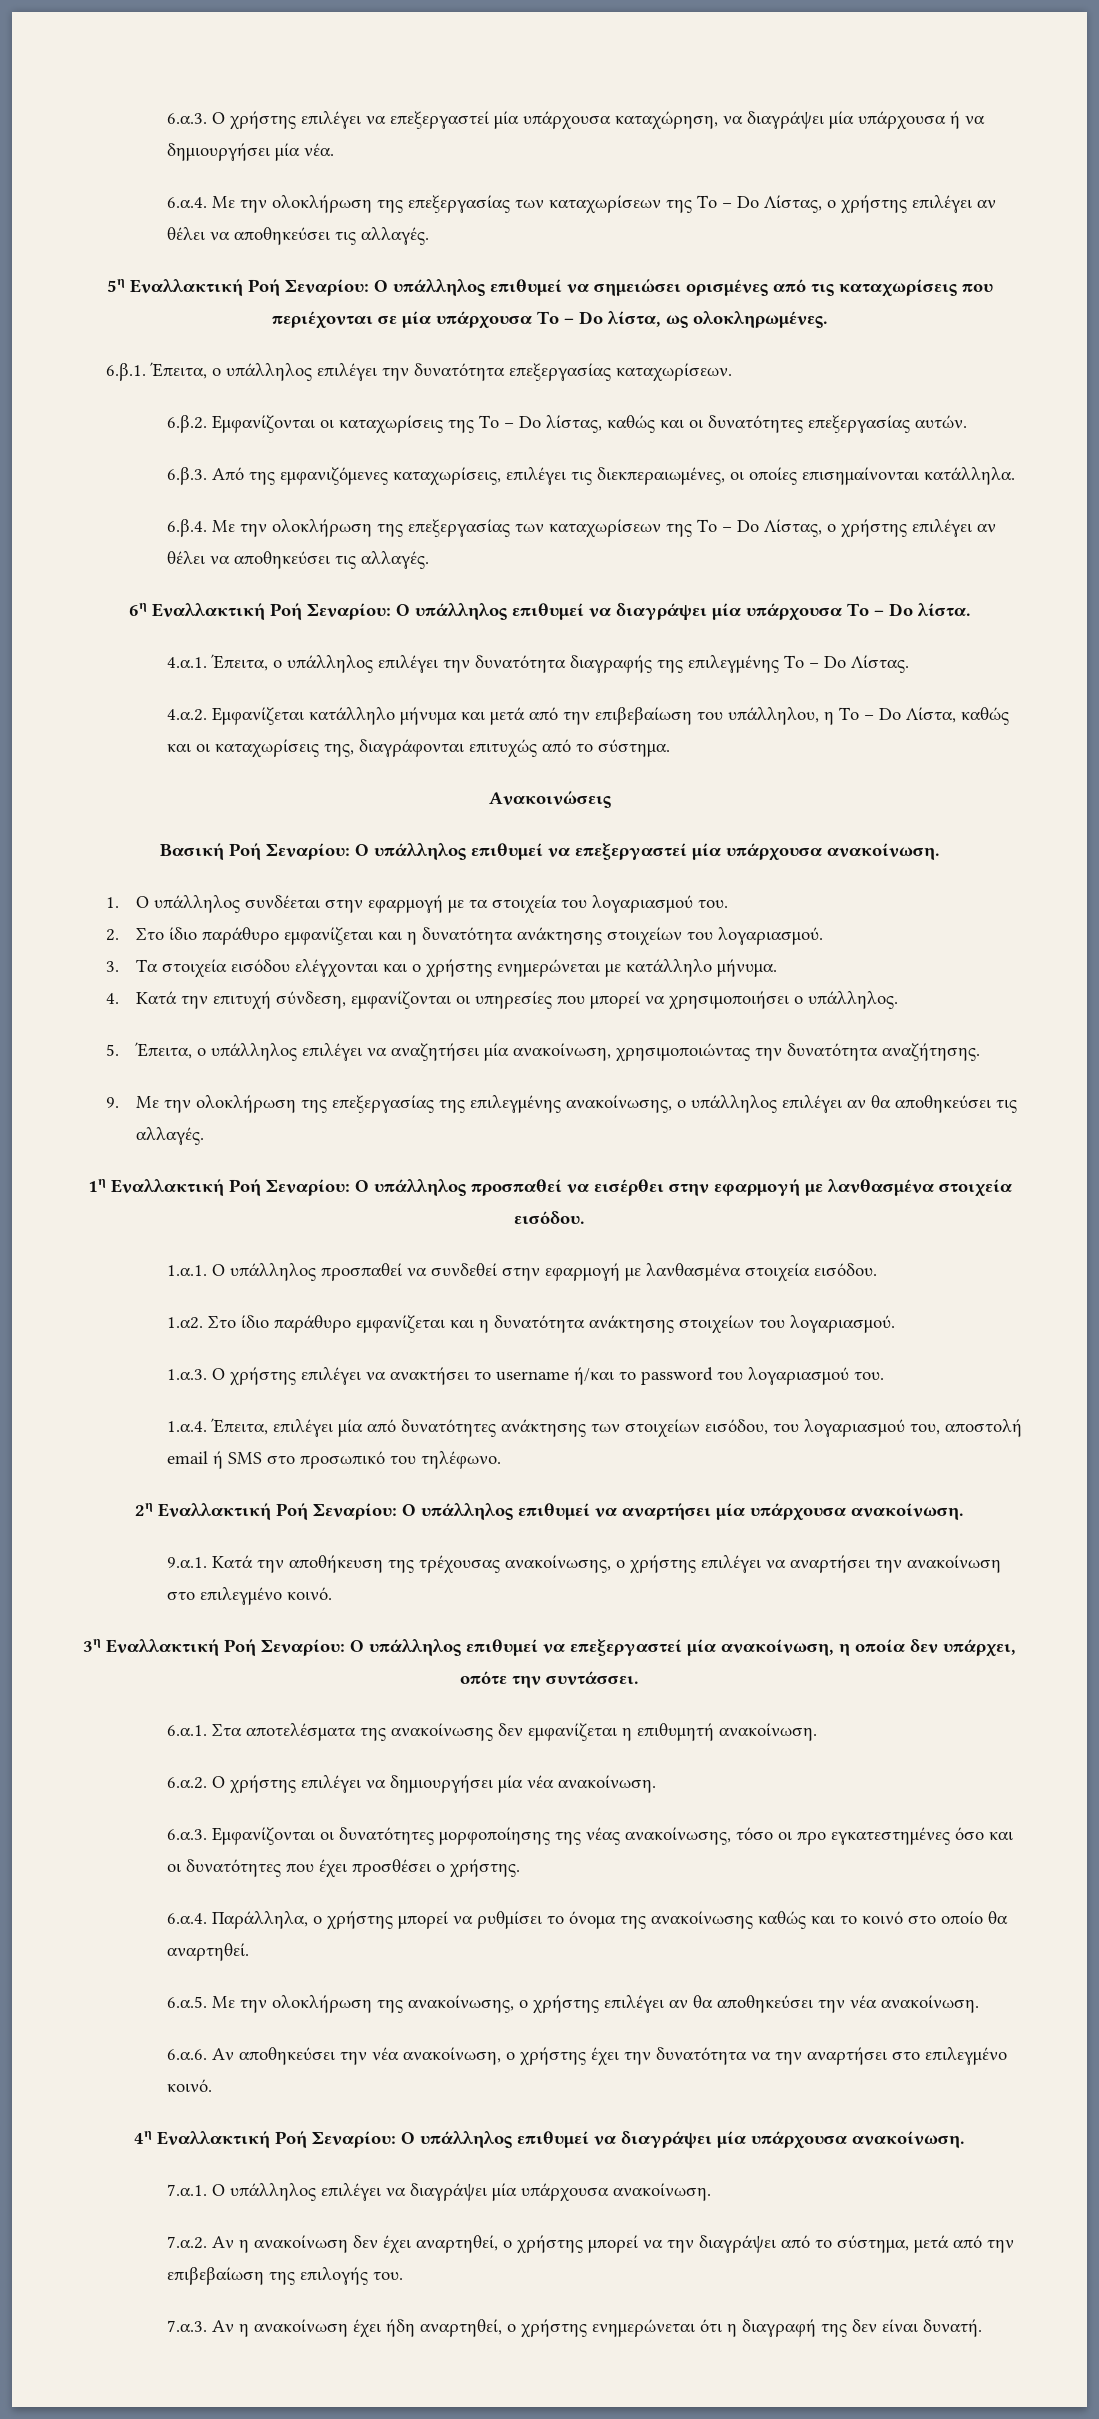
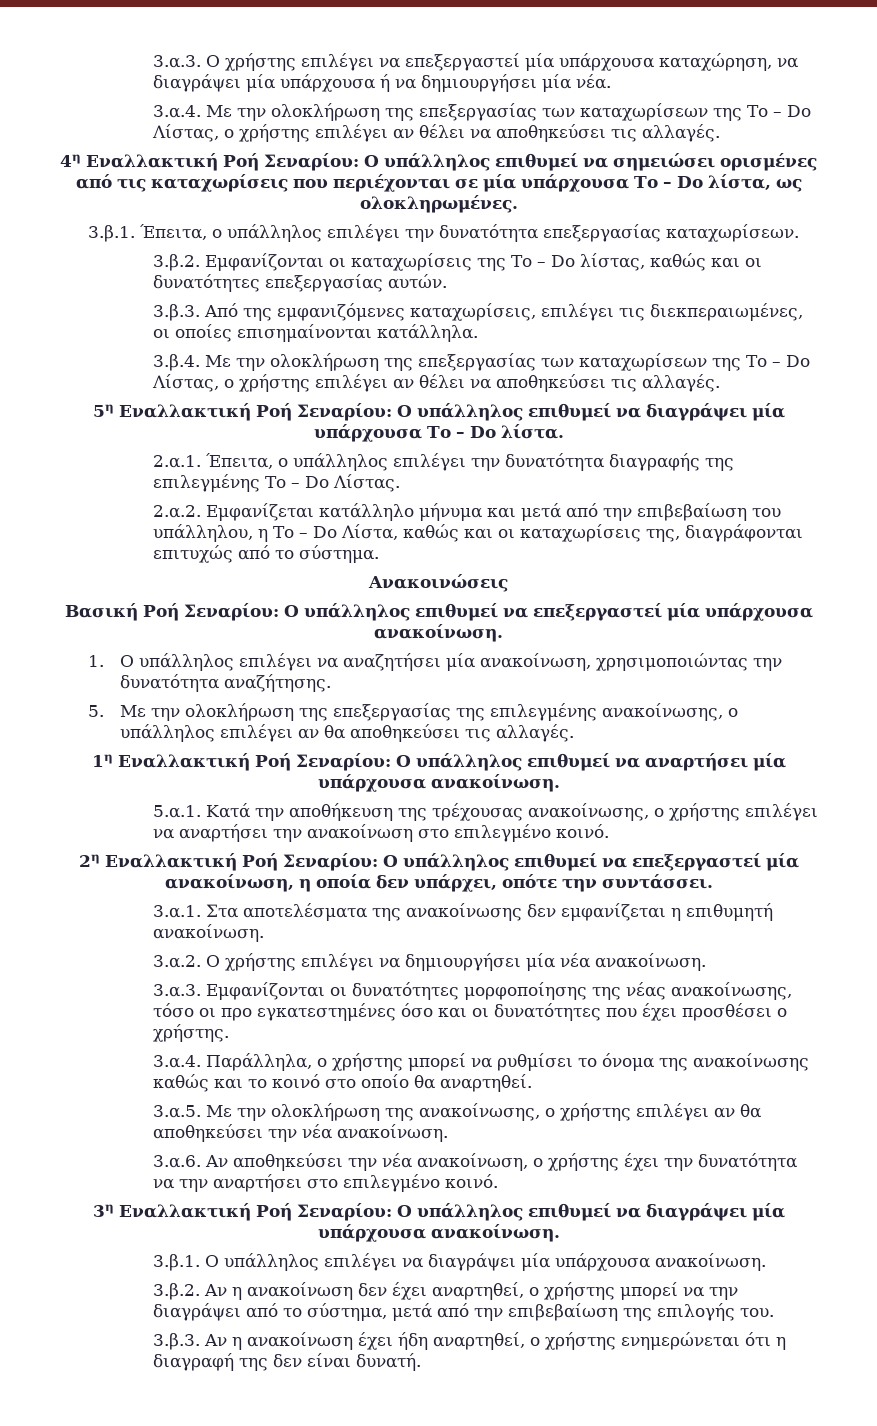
[166,113,207,124] 6.α.3. -> [152,55,201,68] 3.α.3.
[166,197,207,208] 6.α.4. -> [152,103,811,121] [151,124,720,142] [60,153,817,171] [75,174,802,192] [359,195,518,213] [88,224,800,242] [152,253,762,271] [152,274,447,292] [152,303,803,321] [152,324,478,342] [152,354,200,371] 3.α.4. Με την ολοκλήρωση της επεξεργασίας των καταχωρίσεων της To – Do Λίστας, ο χρήστης επιλέγει αν θέλει να αποθηκεύσει τις αλλαγές. // 4η Εναλλακτική Ροή Σεναρίου: Ο υπάλληλος επιθυμεί να σημειώσει ορισμένες από τις καταχωρίσεις που περιέχονται σε μία υπάρχουσα To – Do λίστα, ως ολοκληρωμένες. // 3.β.1. Έπειτα, ο υπάλληλος επιλέγει την δυνατότητα επεξεργασίας καταχωρίσεων. // 3.β.2. Εμφανίζονται οι καταχωρίσεις της To – Do λίστας, καθώς και οι δυνατότητες επεξεργασίας αυτών. // 3.β.3. Από της εμφανιζόμενες καταχωρίσεις, επιλέγει τις διεκπεραιωμένες, οι οποίες επισημαίνονται κατάλληλα. // 3.β.4.
[593,279,993,297] [271,311,828,329] [105,362,732,382] [166,415,967,434] [166,467,1015,486] [166,519,996,538] [166,551,429,569] [128,602,611,620] σημειώσει ορισμένες από τις καταχωρίσεις που περιέχονται σε μία υπάρχουσα To – Do λίστα, ως ολοκληρωμένες. // 6.β.1. Έπειτα, ο υπάλληλος επιλέγει την δυνατότητα επεξεργασίας καταχωρίσεων. // 6.β.2. Εμφανίζονται οι καταχωρίσεις της To – Do λίστας, καθώς και οι δυνατότητες επεξεργασίας αυτών. // 6.β.3. Από της εμφανιζόμενες καταχωρίσεις, επιλέγει τις διεκπεραιωμένες, οι οποίες επισημαίνονται κατάλληλα. // 6.β.4. Με την ολοκλήρωση της επεξεργασίας των καταχωρίσεων της To – Do Λίστας, ο χρήστης επιλέγει αν θέλει να αποθηκεύσει τις αλλαγές. // 6η Εναλλακτική Ροή Σεναρίου: Ο υπάλληλος επιθυμεί να -> (641, 412) none
[166,657,207,668] 4.α.1. -> [152,455,201,468] 2.α.1.
[166,709,207,721] 4.α.2. -> [152,505,201,518] 2.α.2.
[245,895,729,914] [105,927,824,946] [105,959,778,978] [105,991,899,1010] [105,1042,298,1061] συνδέεται στην εφαρμογή με τα στοιχεία του λογαριασμού του. // 2. Στο ίδιο παράθυρο εμφανίζεται και η δυνατότητα ανάκτησης στοιχείων του λογαριασμού. // 3. Τα στοιχεία εισόδου ελέγχονται και ο χρήστης ενημερώνεται με κατάλληλο μήνυμα. // 4. Κατά την επιτυχή σύνδεση, εμφανίζονται οι υπηρεσίες που μπορεί να χρησιμοποιήσει ο υπάλληλος. // 5. Έπειτα, ο υπάλληλος -> (235, 662) none
[105,1097,119,1108] 9. -> [88,705,105,717] 5.
[470,1179,1012,1197] [514,1211,585,1224] [166,1263,877,1282] [166,1315,895,1334] [166,1367,884,1386] [166,1418,1022,1438] [166,1451,501,1469] [135,1502,513,1520] προσπαθεί να εισέρθει στην εφαρμογή με λανθασμένα στοιχεία εισόδου. // 1.α.1. Ο υπάλληλος προσπαθεί να συνδεθεί στην εφαρμογή με λανθασμένα στοιχεία εισόδου. // 1.α2. Στο ίδιο παράθυρο εμφανίζεται και η δυνατότητα ανάκτησης στοιχείων του λογαριασμού. // 1.α.3. Ο χρήστης επιλέγει να ανακτήσει το username ή/και το password του λογαριασμού του. // 1.α.4. Έπειτα, επιλέγει μία από δυνατότητες ανάκτησης των στοιχείων εισόδου, του λογαριασμού του, αποστολή email ή SMS στο προσωπικό του τηλέφωνο. // 2η Εναλλακτική Ροή Σεναρίου: Ο υπάλληλος -> (522, 762) none
[166,1557,207,1568] 9.α.1. -> [152,805,201,818] 5.α.1.
[83,1638,101,1652] 3η -> [78,854,100,867] 2η
[166,1725,207,1736] 6.α.1. -> [152,905,201,918] 3.α.1.
[166,1777,207,1789] 6.α.2. -> [152,955,201,968] 3.α.2.
[166,1829,207,1840] 6.α.3. -> [152,984,201,997] 3.α.3.
[166,1913,207,1924] 6.α.4. -> [152,1055,201,1068] 3.α.4.
[166,1996,207,2008] 6.α.5. -> [152,1105,201,1118] 3.α.5.
[166,2049,207,2060] 6.α.6. -> [152,1155,201,1168] 3.α.6.
[134,2130,152,2144] 4η -> [92,1204,114,1217] 3η
[166,2184,207,2196] 7.α.1. -> [152,1254,200,1271] 3.β.1.
[166,2236,207,2249] 7.α.2. -> [152,1283,200,1300] 3.β.2.
[166,2320,207,2332] 7.α.3. -> [152,1333,200,1350] 3.β.3.

